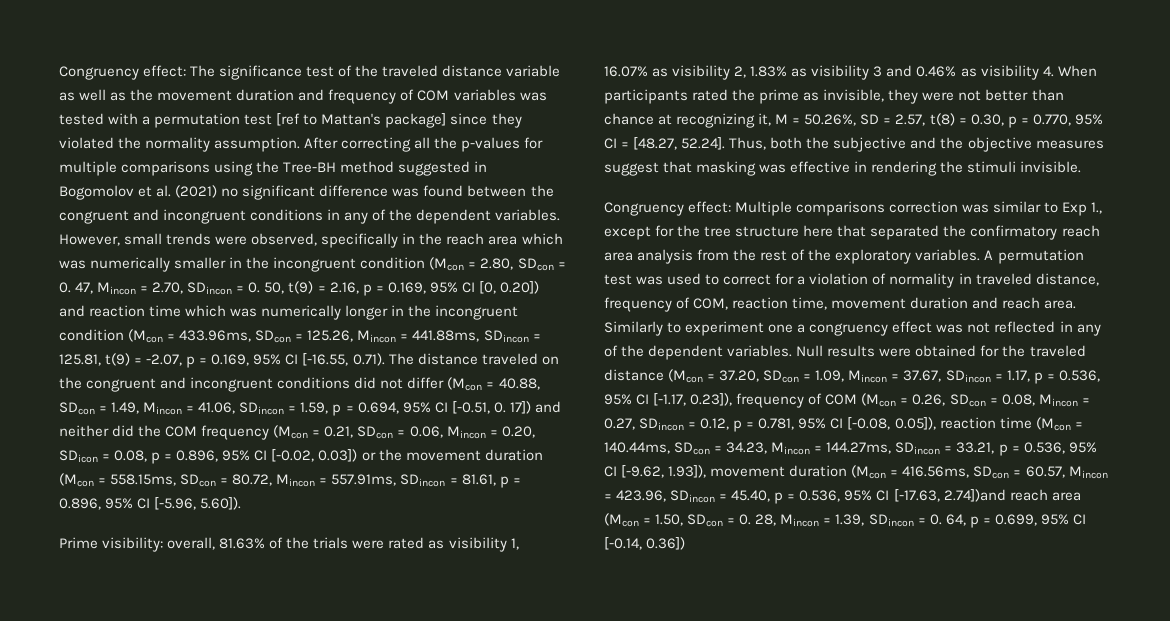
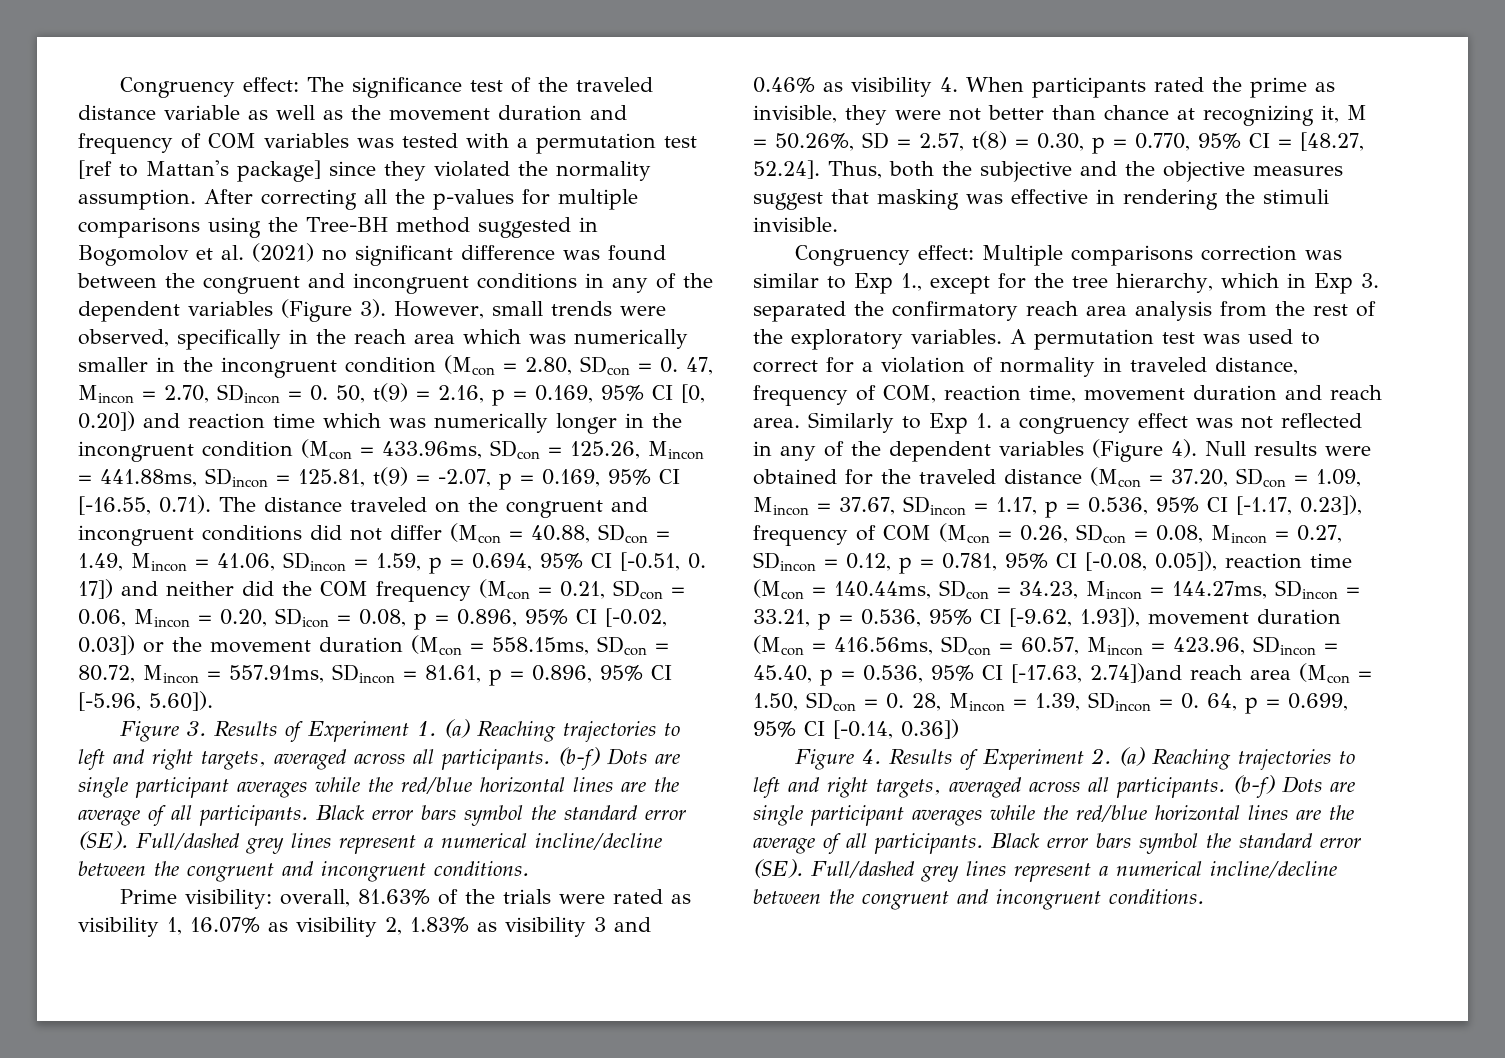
[495,209,561,221] variables. -> [188,299,386,322] variables (Figure 3).
(242, 503) none -> [119,719,680,742] [78,747,681,770] [78,777,679,798] [78,805,686,826] [78,831,662,854] [78,861,529,882] // Figure 3. Results of Experiment 1. (a) Reaching trajectories to left and right targets, averaged across all participants. (b-f) Dots are single participant averages while the red/blue horizontal lines are the average of all participants. Black error bars symbol the standard error (SE). Full/dashed grey lines represent a numerical incline/decline between the congruent and incongruent conditions.
[735,225,867,237] structure here that -> [1116,273,1379,294] hierarchy, which in Exp 3.
[685,321,794,336] experiment one -> [929,413,992,434] Exp 1.
[727,345,793,357] variables. -> [999,439,1197,462] variables (Figure 4).
(686, 543) none -> [794,747,1355,770] [753,775,1356,798] [753,805,1354,826] [753,833,1361,854] [753,859,1337,882] [753,889,1204,910] // Figure 4. Results of Experiment 2. (a) Reaching trajectories to left and right targets, averaged across all participants. (b-f) Dots are single participant averages while the red/blue horizontal lines are the average of all participants. Black error bars symbol the standard error (SE). Full/dashed grey lines represent a numerical incline/decline between the congruent and incongruent conditions.

